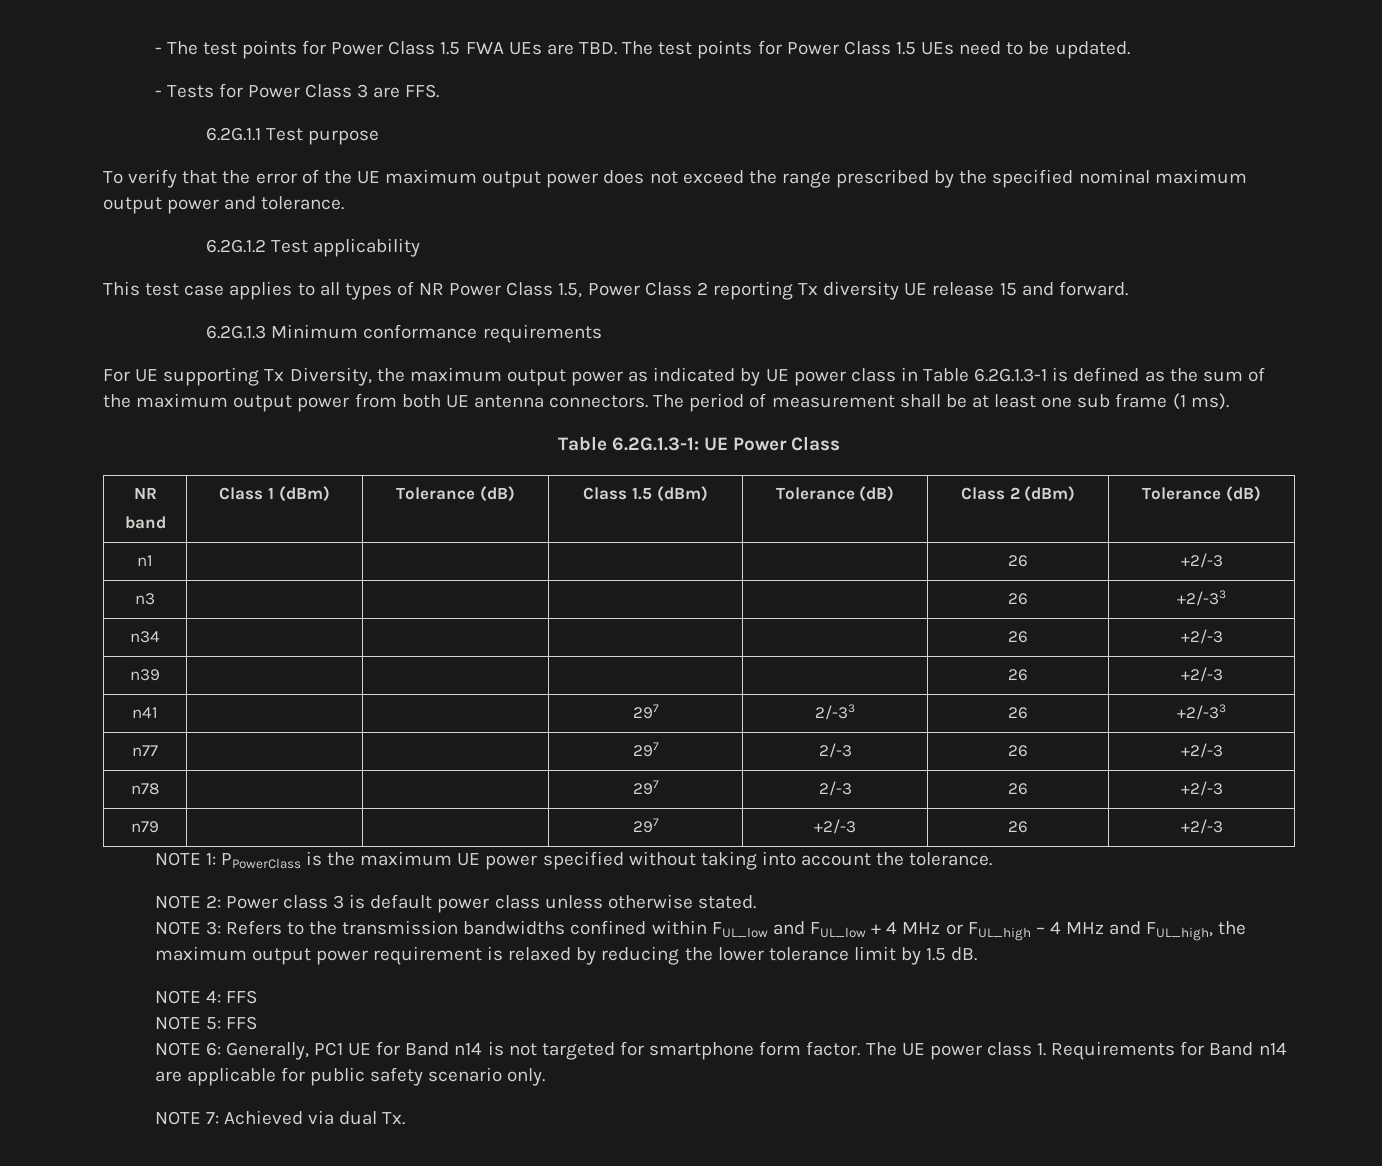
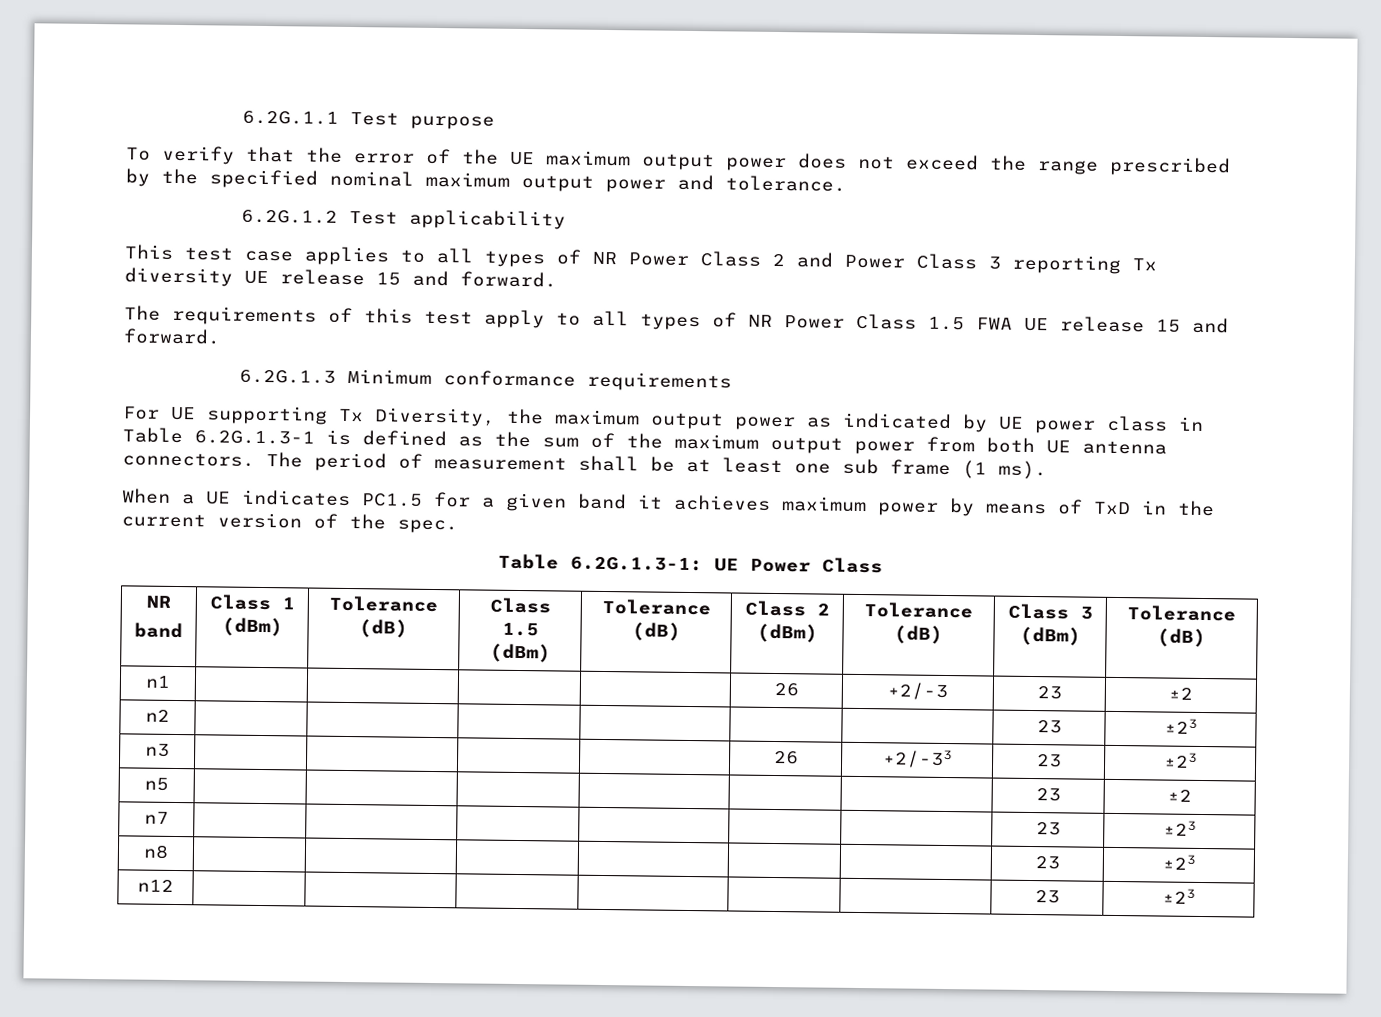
[154,40,1130,59] [154,83,440,98] - The test points for Power Class 1.5 FWA UEs are TBD. The test points for Power Class 1.5 UEs need to be updated. // - Tests for Power Class 3 are FFS. // -> (242, 117) none
[558,282,708,298] 1.5, Power Class 2 -> [772,252,1001,270] 2 and Power Class 3
(1128, 288) none -> [124,305,1229,334] [123,328,221,345] // The requirements of this test apply to all types of NR Power Class 1.5 FWA UE release 15 and forward.
(1229, 401) none -> [122,488,1215,517] [121,512,458,534] // When a UE indicates PC1.5 for a given band it achieves maximum power by means of TxD in the current version of the spec.
[137,555,153,566] [1007,555,1028,567] [1180,553,1223,568] [135,593,155,605] [1007,593,1028,605] [1177,590,1226,606] [130,631,160,643] [1007,631,1028,643] [1180,629,1223,644] [130,669,160,681] [1007,669,1028,681] [1180,667,1223,682] [132,707,158,718] [632,704,659,719] [814,704,855,720] [1007,707,1028,719] [1177,704,1226,720] [132,745,158,756] [632,742,659,757] [818,743,852,758] [1007,745,1028,757] [1180,743,1223,758] [131,783,159,795] [632,780,659,795] [818,781,852,796] [1007,783,1028,795] [1180,781,1223,796] [131,821,159,833] [632,818,659,833] [813,819,856,834] [1007,821,1028,833] [1180,819,1223,834] [154,851,993,870] [154,894,756,913] [154,920,1247,941] [154,946,978,965] [154,990,257,1004] [154,1016,257,1030] [154,1041,1287,1060] [154,1067,546,1086] [154,1110,406,1125] // n1 | | | | | 26 | +2/-3 // n3 | | | | | 26 | +2/-33 // n34 | | | | | 26 | +2/-3 // n39 | | | | | 26 | +2/-3 // n41 | | | 297 | 2/-33 | 26 | +2/-33 // n77 | | | 297 | 2/-3 | 26 | +2/-3 // n78 | | | 297 | 2/-3 | 26 | +2/-3 // n79 | | | 297 | +2/-3 | 26 | +2/-3 // NOTE 1: PPowerClass is the maximum UE power specified without taking into account the tolerance. // NOTE 2: Power class 3 is default power class unless otherwise stated. // NOTE 3: Refers to the transmission bandwidths confined within FUL_low and FUL_low + 4 MHz or FUL_high – 4 MHz and FUL_high, the maximum output power requirement is relaxed by reducing the lower tolerance limit by 1.5 dB. // NOTE 4: FFS // NOTE 5: FFS // NOTE 6: Generally, PC1 UE for Band n14 is not targeted for smartphone form factor. The UE power class 1. Requirements for Band n14 are applicable for public safety scenario only. // NOTE 7: Achieved via dual Tx. -> [1007,603,1093,620] [1019,626,1081,646] [1127,605,1236,622] [1157,628,1206,648] [145,675,171,688] [773,682,799,697] [887,682,948,701] [1036,686,1062,700] [1168,687,1193,700] [145,709,170,722] [1036,720,1062,734] [1163,718,1198,734] [145,743,170,757] [773,750,799,765] [881,749,953,769] [1036,754,1062,768] [1163,752,1198,768] [144,777,169,791] [1035,788,1061,802] [1167,789,1192,802] [144,811,169,824] [1035,822,1061,836] [1162,820,1197,836] [143,844,169,859] [1034,856,1060,870] [1161,854,1196,870] [137,879,174,892] [1034,890,1060,904] [1161,888,1196,904] | Class 3 (dBm) | Tolerance (dB) // n1 | | | | | 26 | +2/-3 | 23 | ±2 // n2 | | | | | | | 23 | ±23 // n3 | | | | | 26 | +2/-33 | 23 | ±23 // n5 | | | | | | | 23 | ±2 // n7 | | | | | | | 23 | ±23 // n8 | | | | | | | 23 | ±23 // n12 | | | | | | | 23 | ±23

